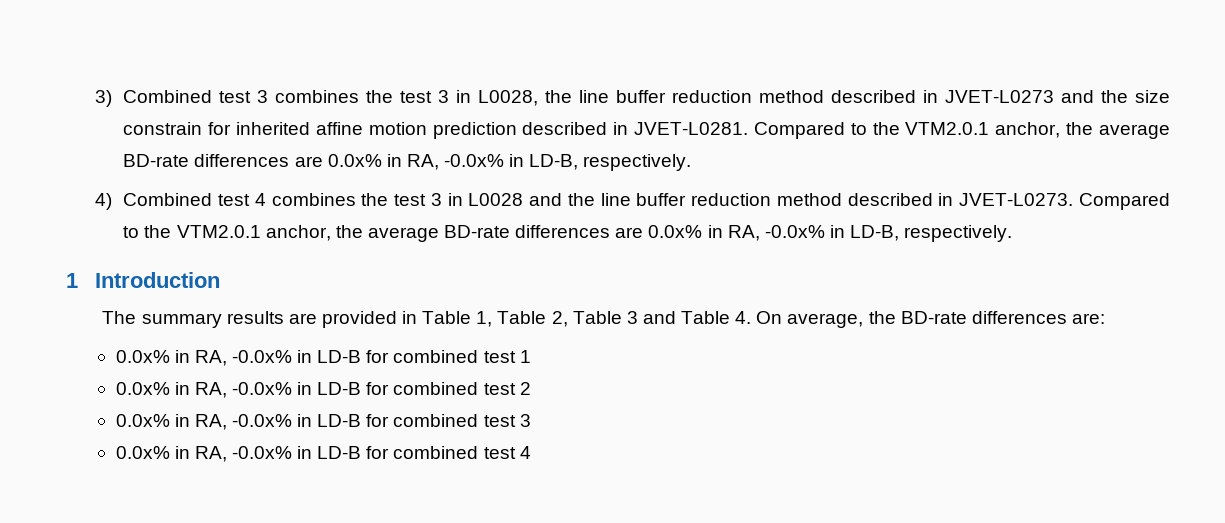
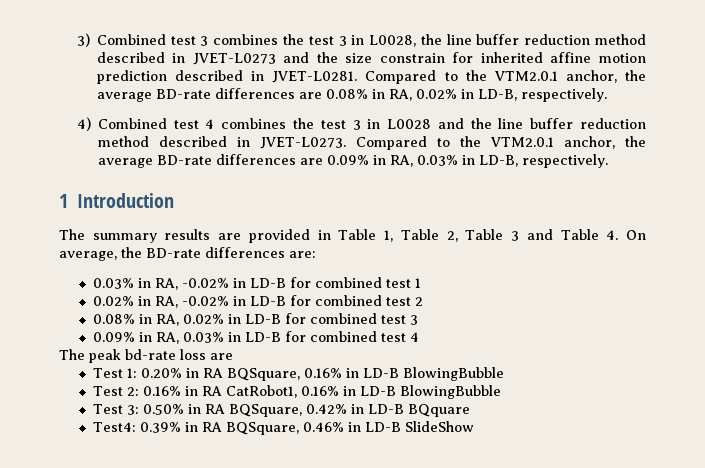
[327,154,505,170] 0.0x% in RA, -0.0x% -> [325,89,457,101] 0.08% in RA, 0.02%
[648,225,825,241] 0.0x% in RA, -0.0x% -> [326,155,458,167] 0.09% in RA, 0.03%
[115,350,292,366] 0.0x% in RA, -0.0x% -> [92,278,229,290] 0.03% in RA, -0.02%
[115,382,292,398] 0.0x% in RA, -0.0x% -> [92,296,229,308] 0.02% in RA, -0.02%
[115,414,292,430] 0.0x% in RA, -0.0x% -> [92,314,224,326] 0.08% in RA, 0.02%
[115,446,292,462] 0.0x% in RA, -0.0x% -> [92,332,224,344] 0.09% in RA, 0.03%
(531, 452) none -> [59,349,233,363] [92,367,504,381] [92,385,501,399] [92,404,470,417] [92,421,474,435] // The peak bd-rate loss are // Test 1: 0.20% in RA BQSquare, 0.16% in LD-B BlowingBubble // Test 2: 0.16% in RA CatRobot1, 0.16% in LD-B BlowingBubble // Test 3: 0.50% in RA BQSquare, 0.42% in LD-B BQquare // Test4: 0.39% in RA BQSquare, 0.46% in LD-B SlideShow

